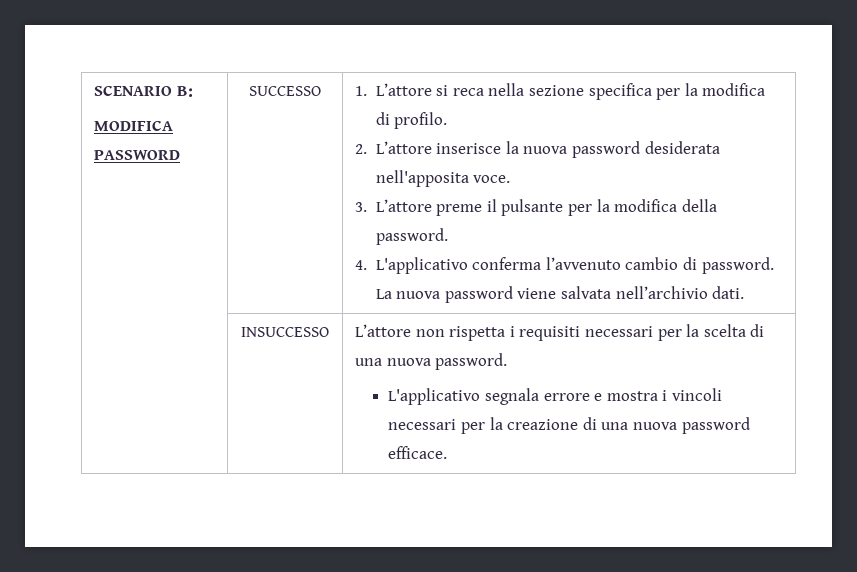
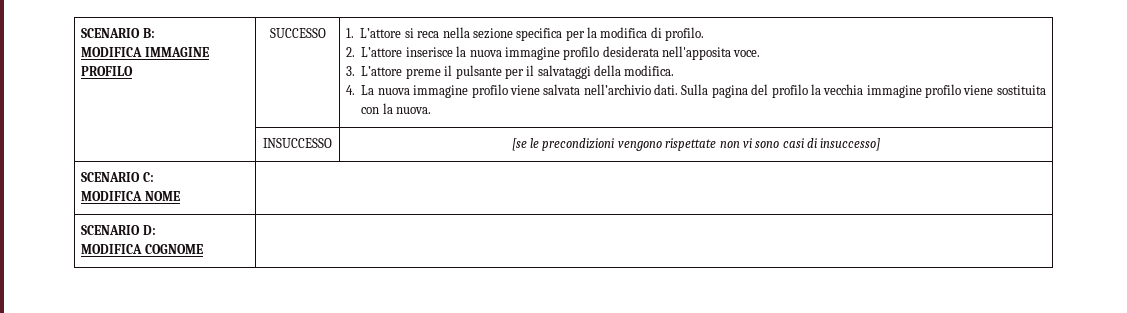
[94,150,181,160] PASSWORD -> [144,47,209,57] [81,66,134,76] IMMAGINE PROFILO
[571,141,640,158] password -> [504,46,600,60] immagine profilo
[596,199,717,212] [375,228,448,245] [355,257,774,274] [375,286,745,303] [241,327,329,337] [355,324,765,341] [355,353,508,370] [388,388,722,405] [388,417,750,434] [388,446,448,459] la modifica della password. // 4. L'applicativo conferma l’avvenuto cambio di password. La nuova password viene salvata nell’archivio dati. // | INSUCCESSO | L’attore non rispetta i requisiti necessari per la scelta di una nuova password. // L'applicativo segnala errore e mostra i vincoli necessari per la creazione di una nuova password efficace. -> [526,65,675,79] [346,84,1046,98] [361,103,432,114] [263,138,332,148] [511,138,881,151] [81,172,154,182] [81,191,180,201] [81,225,156,235] [81,244,203,254] il salvataggi della modifica. // 4. La nuova immagine profilo viene salvata nell’archivio dati. Sulla pagina del profilo la vecchia immagine profilo viene sostituita con la nuova. // | INSUCCESSO | [se le precondizioni vengono rispettate non vi sono casi di insuccesso] // SCENARIO C: // MODIFICA NOME | // SCENARIO D: // MODIFICA COGNOME |

